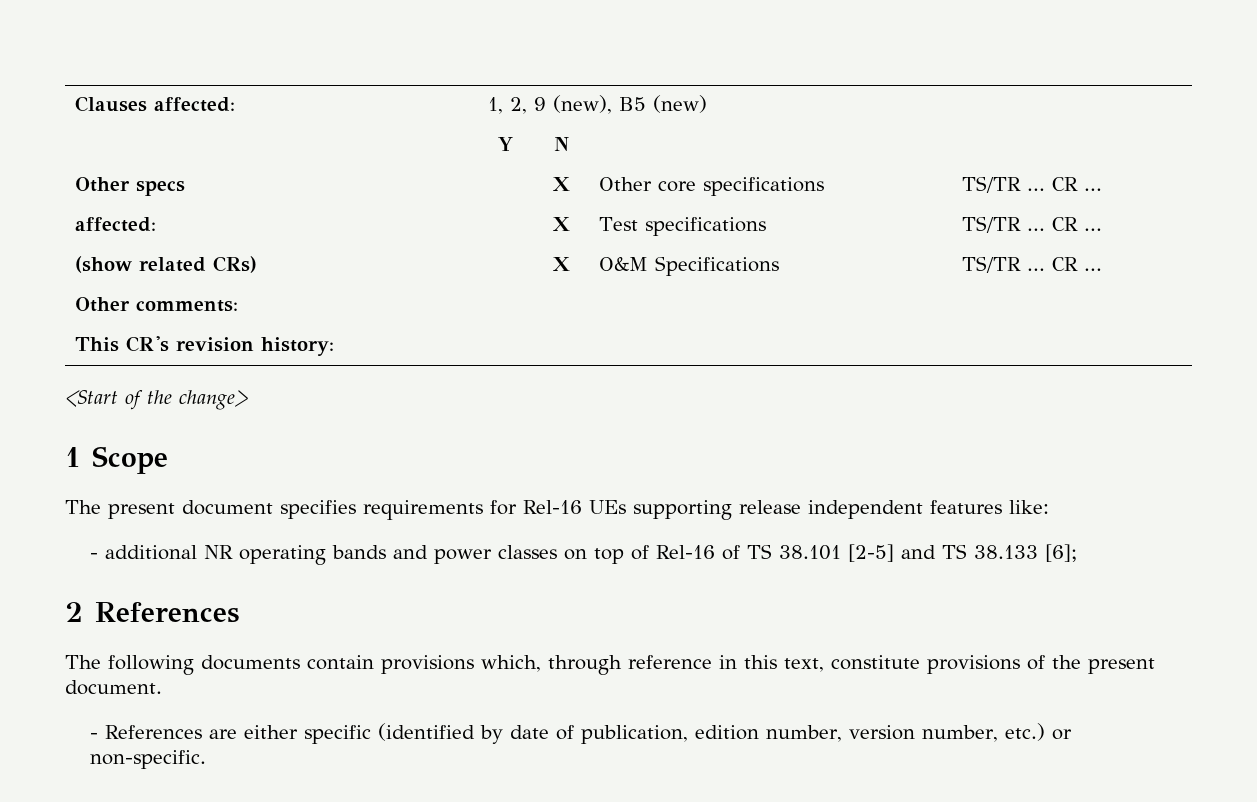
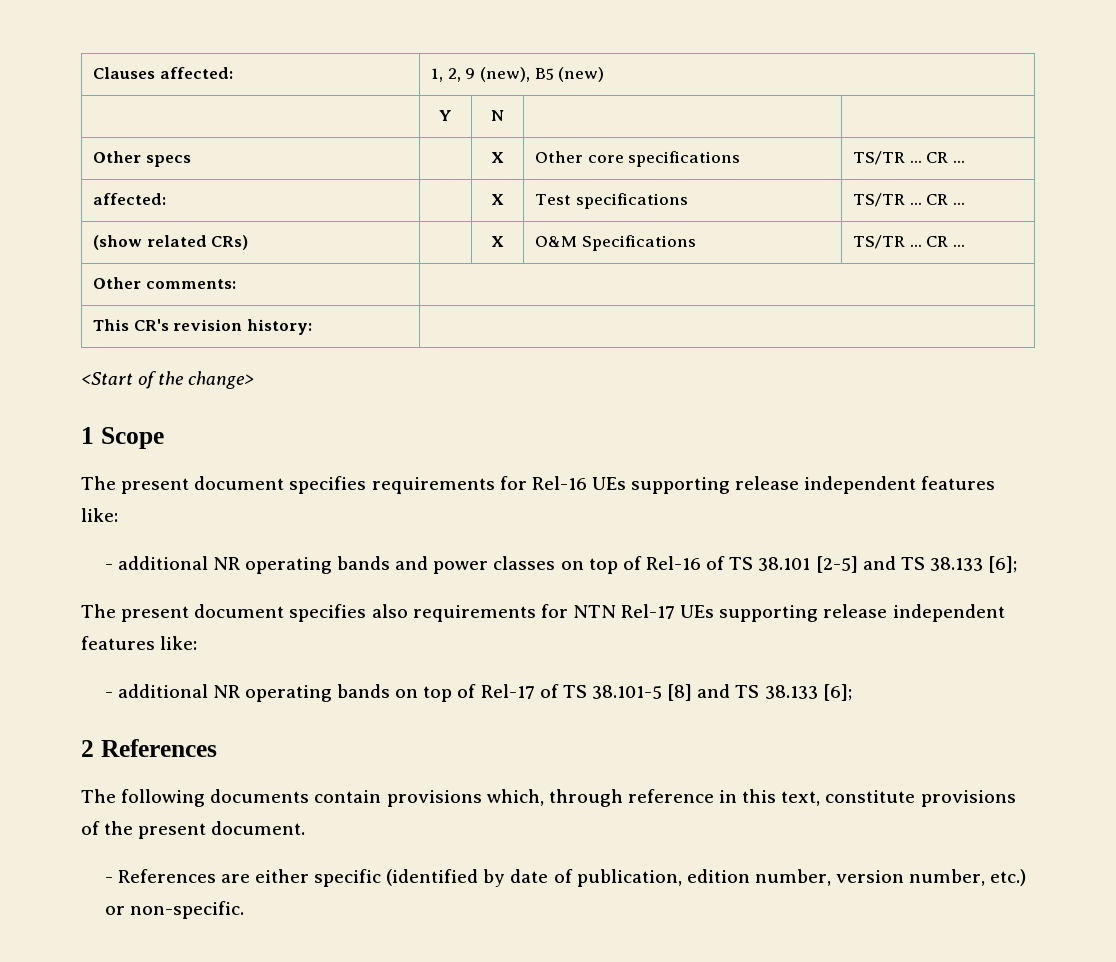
(1078, 553) none -> [81,604,1005,622] [81,636,198,650] [104,684,852,702] // The present document specifies also requirements for NTN Rel-17 UEs supporting release independent features like: // - additional NR operating bands on top of Rel-17 of TS 38.101-5 [8] and TS 38.133 [6];

